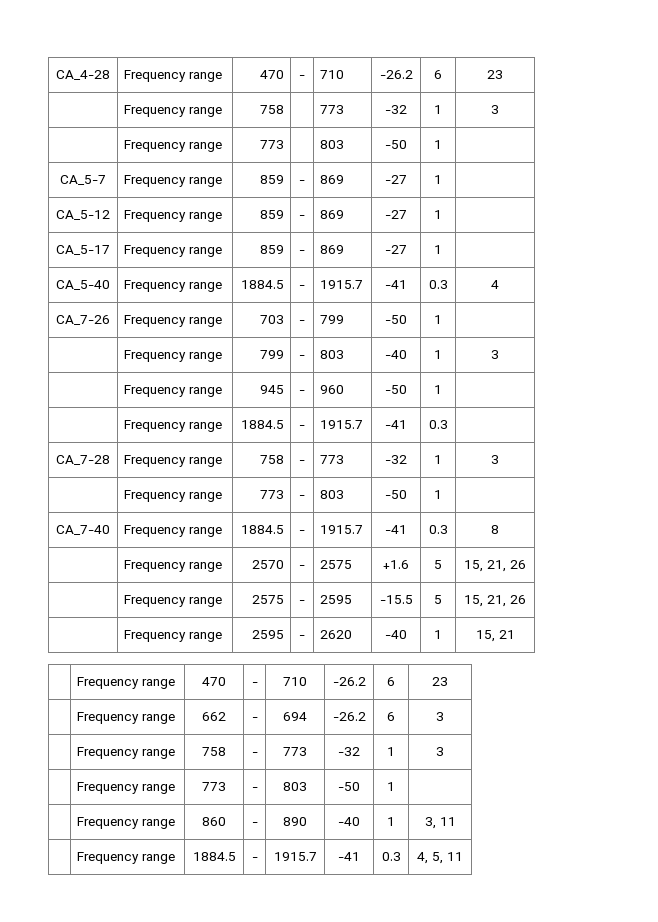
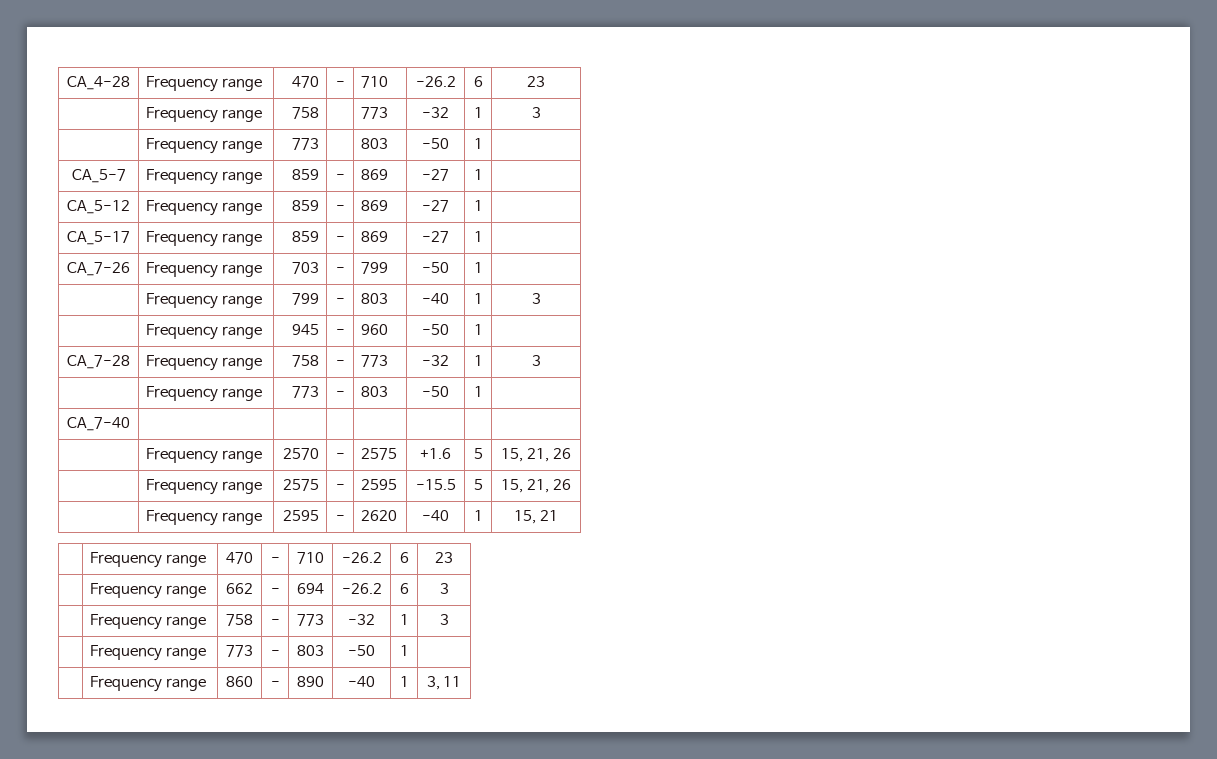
[56,280,110,290] [124,280,223,292] [240,280,284,289] [299,285,305,289] [320,280,364,289] [385,280,408,289] [428,280,448,289] [491,280,500,289] // CA_5-40 | Frequency range | 1884.5 | - | 1915.7 | -41 | 0.3 | 4 -> (483, 236) none
[124,420,223,432] [240,420,284,429] [299,425,305,429] [320,420,364,429] [385,420,408,429] [428,420,448,429] // | Frequency range | 1884.5 | - | 1915.7 | -41 | 0.3 | -> (483, 329) none
[124,525,223,537] [240,525,284,534] [299,530,305,534] [320,525,364,534] [385,525,408,534] [428,525,448,534] [491,525,500,534] Frequency range | 1884.5 | - | 1915.7 | -41 | 0.3 | 8 -> (130, 424) | | | | | |
[77,852,176,864] [192,852,236,861] [251,857,258,861] [273,852,317,861] [338,852,361,861] [381,852,401,861] [417,852,464,864] // | Frequency range | 1884.5 | - | 1915.7 | -41 | 0.3 | 4, 5, 11 -> (462, 681) none

